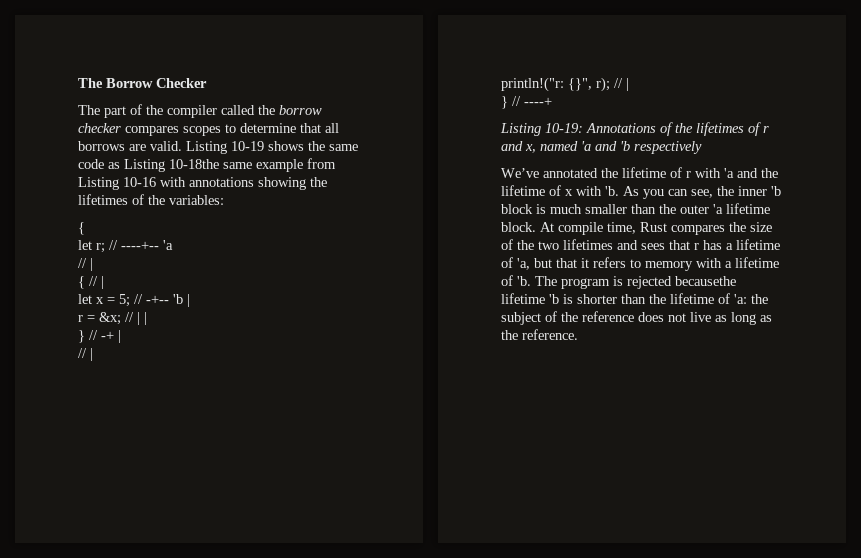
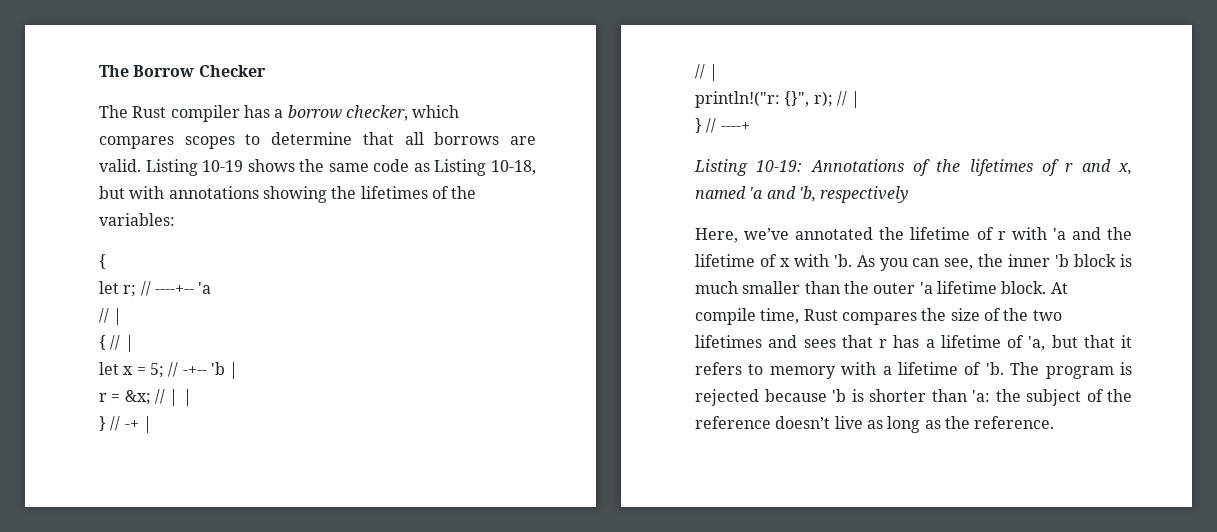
[104,104,322,118] [78,123,121,133] part of the compiler called the borrow checker -> [132,105,460,122] Rust compiler has a borrow checker, which
[169,158,336,172] [78,177,156,190] 10-18the same example from Listing 10-16 -> [490,160,536,175] [99,186,125,199] 10-18, but
[620,141,630,151] 'b -> [798,186,816,202] 'b,
[501,168,539,178] We’ve -> [695,228,790,243] Here, we’ve
[675,276,736,286] [501,293,545,304] becausethe lifetime -> [764,389,827,402] because
[649,293,730,304] the lifetime of -> (967, 395) none
[638,312,686,322] does not -> [775,416,831,429] doesn’t

